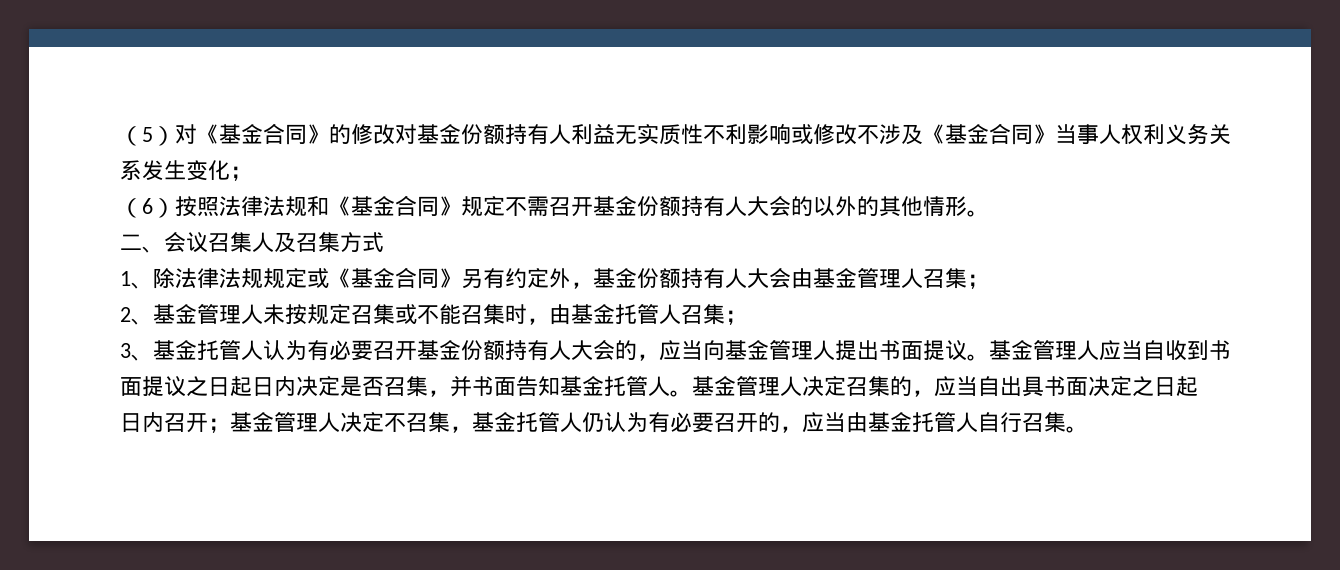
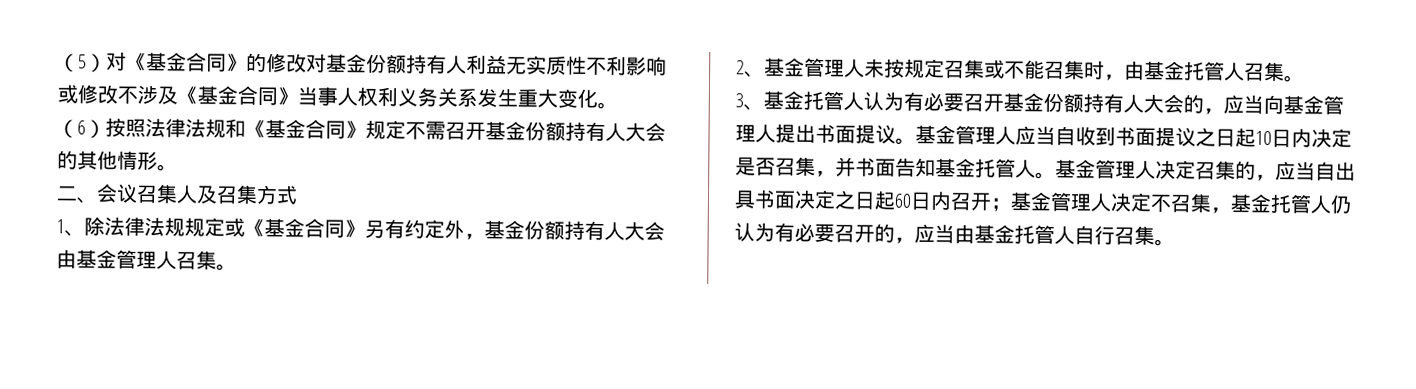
[186,160,252,181] 变化； -> [517,88,618,110] 重大变化。
[813,196,879,216] 以外的 -> (78, 160) none
[967,274,989,289] ； -> [216,263,237,271] 。
[725,310,747,325] ； -> [1284,75,1305,83] 。
(252, 386) none -> [1255,130,1272,146] 10
(1198, 386) // -> [894,193,912,208] 60

